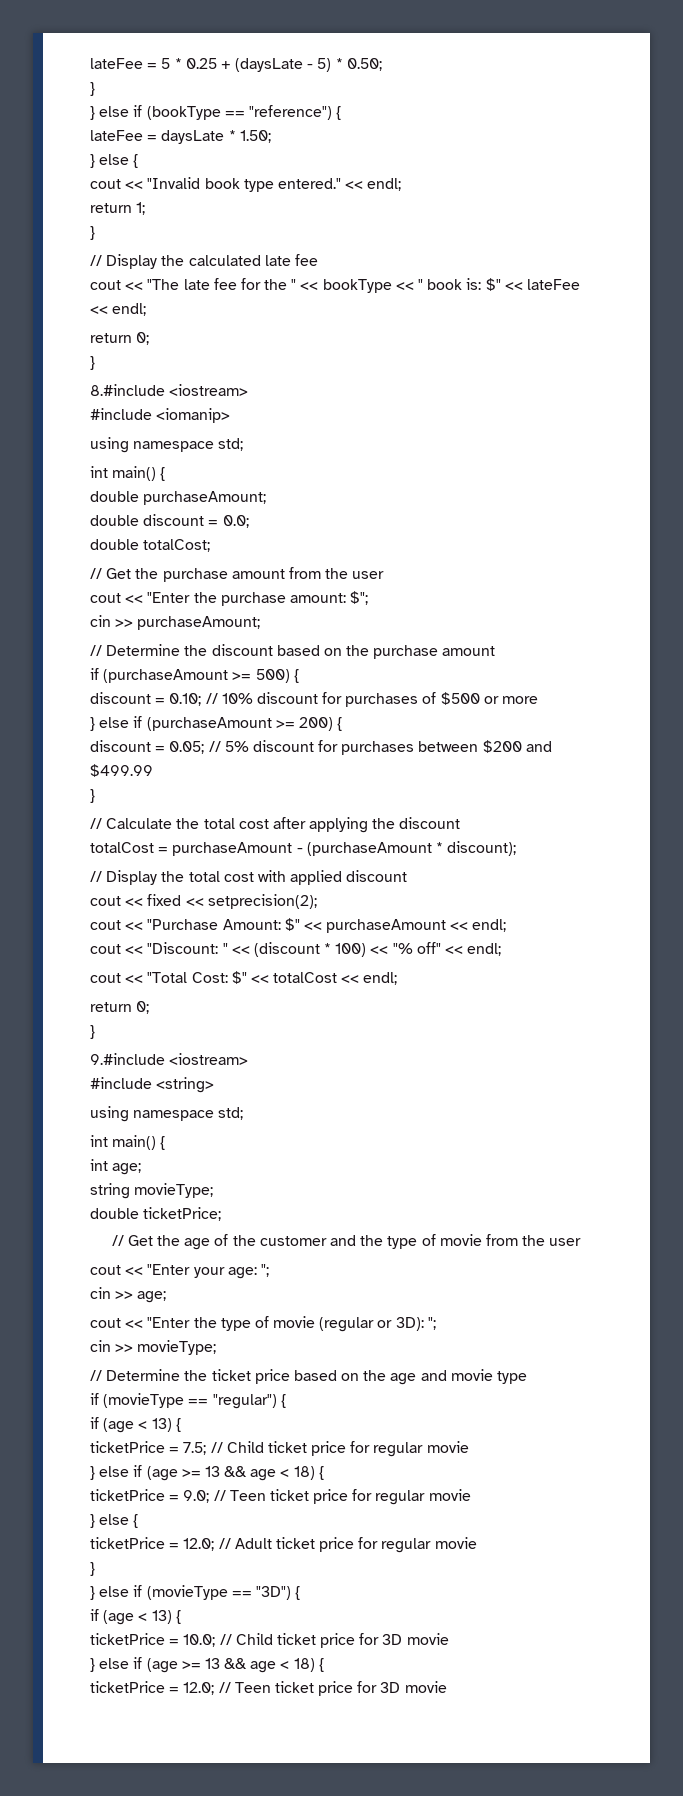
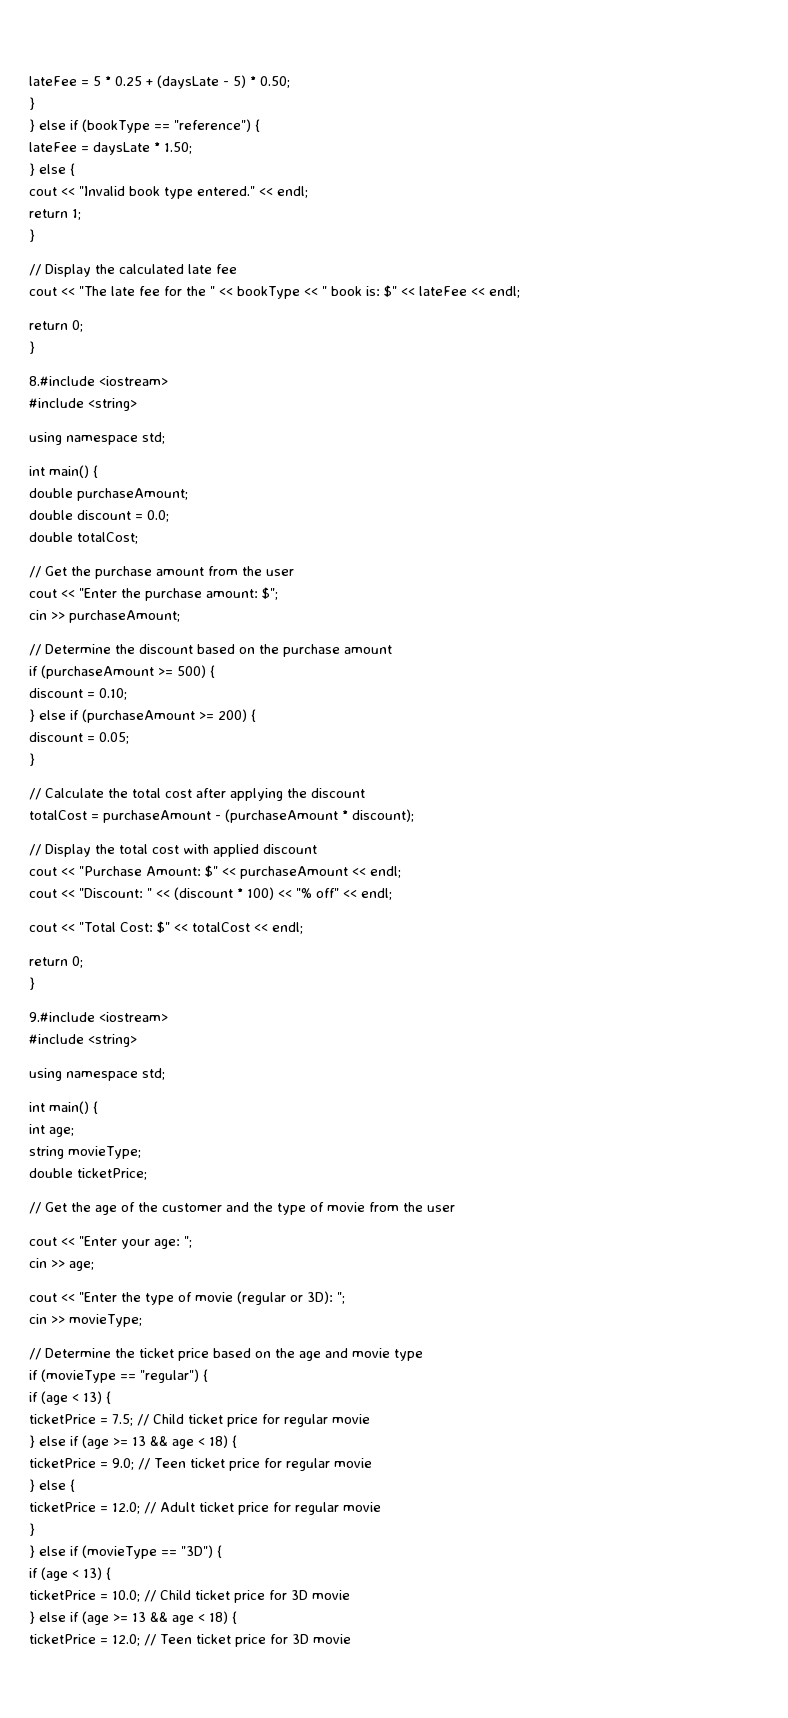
[156,408,231,423] <iomanip> -> [88,398,137,411] <string>
[205,692,539,707] // 10% discount for purchases of $500 or more -> (127, 694) none
[208,740,552,755] [90,764,153,777] // 5% discount for purchases between $200 and $499.99 -> (129, 738) none
[90,894,317,909] // cout << fixed << setprecision(2); -> (317, 849) none

